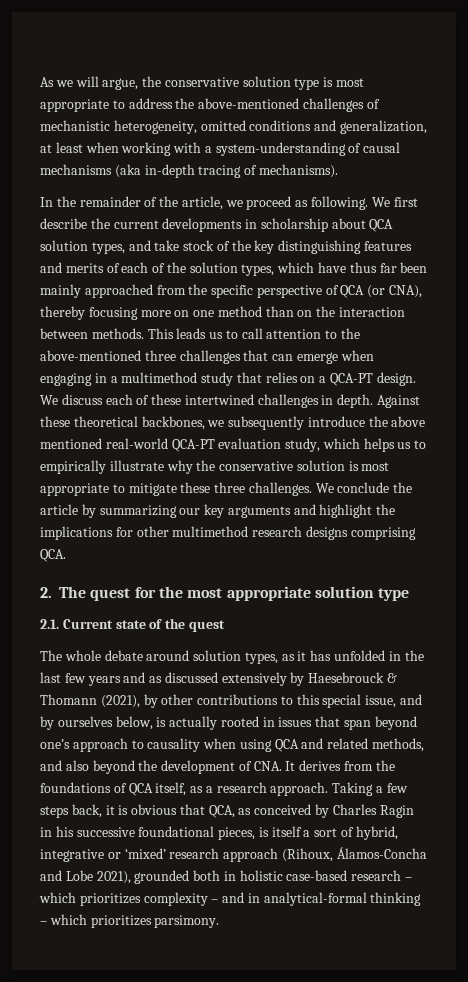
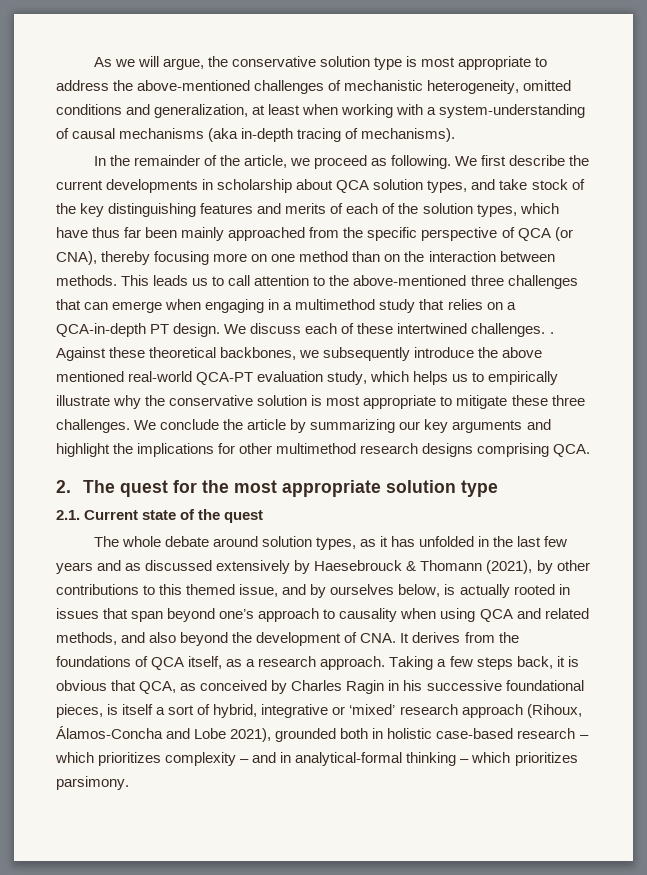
[330,373,374,386] QCA-PT -> [56,323,170,337] QCA-in-depth PT
[257,394,374,408] challenges in depth. -> [471,323,554,337] challenges. .
[322,694,362,708] special -> [186,584,236,595] themed

